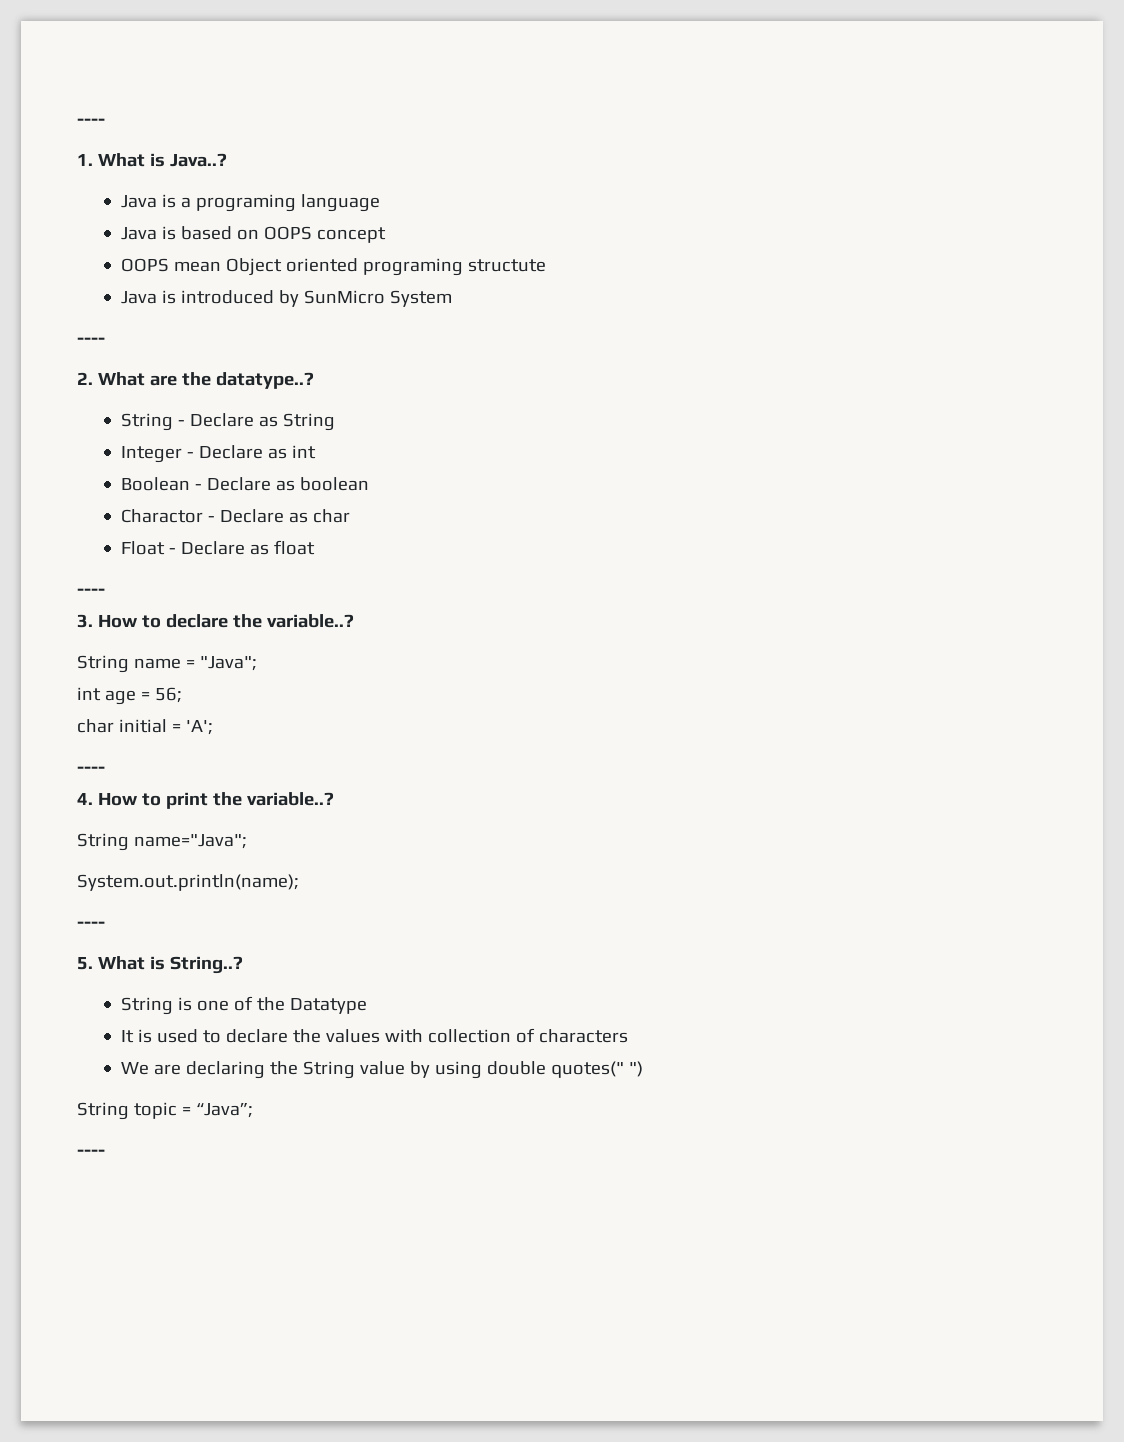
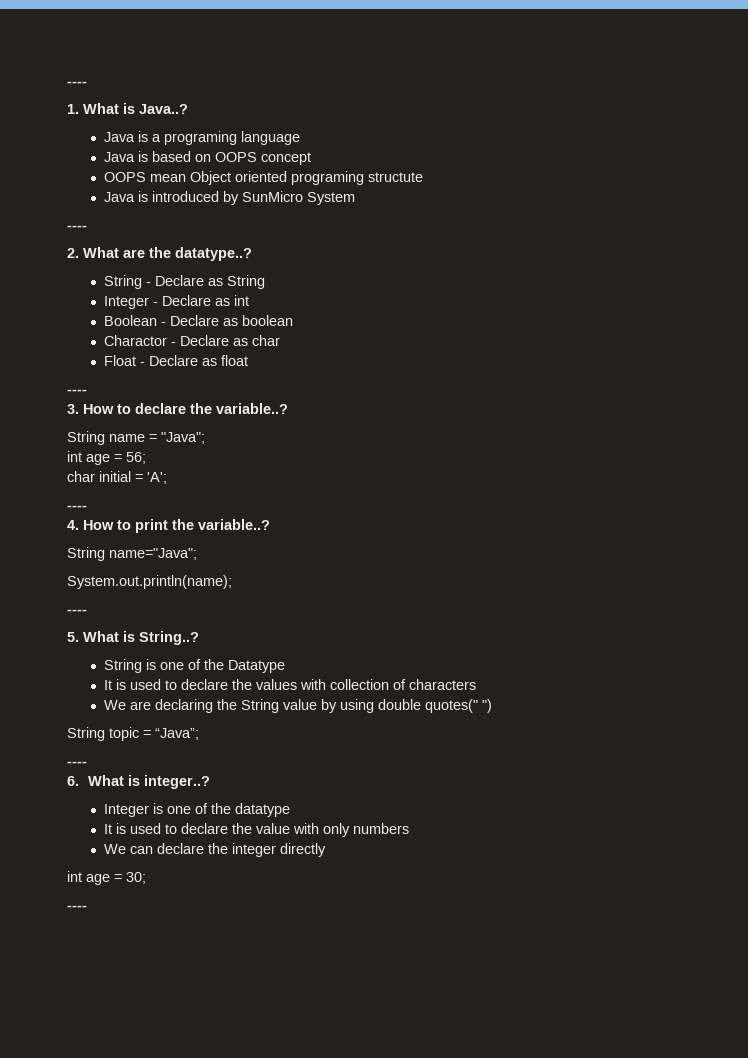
(105, 1152) none -> [67,775,211,789] [104,803,291,817] [104,823,410,837] [104,843,327,857] [67,871,146,885] [67,905,87,910] // 6. What is integer..? // Integer is one of the datatype // It is used to declare the value with only numbers // We can declare the integer directly // int age = 30; // ----

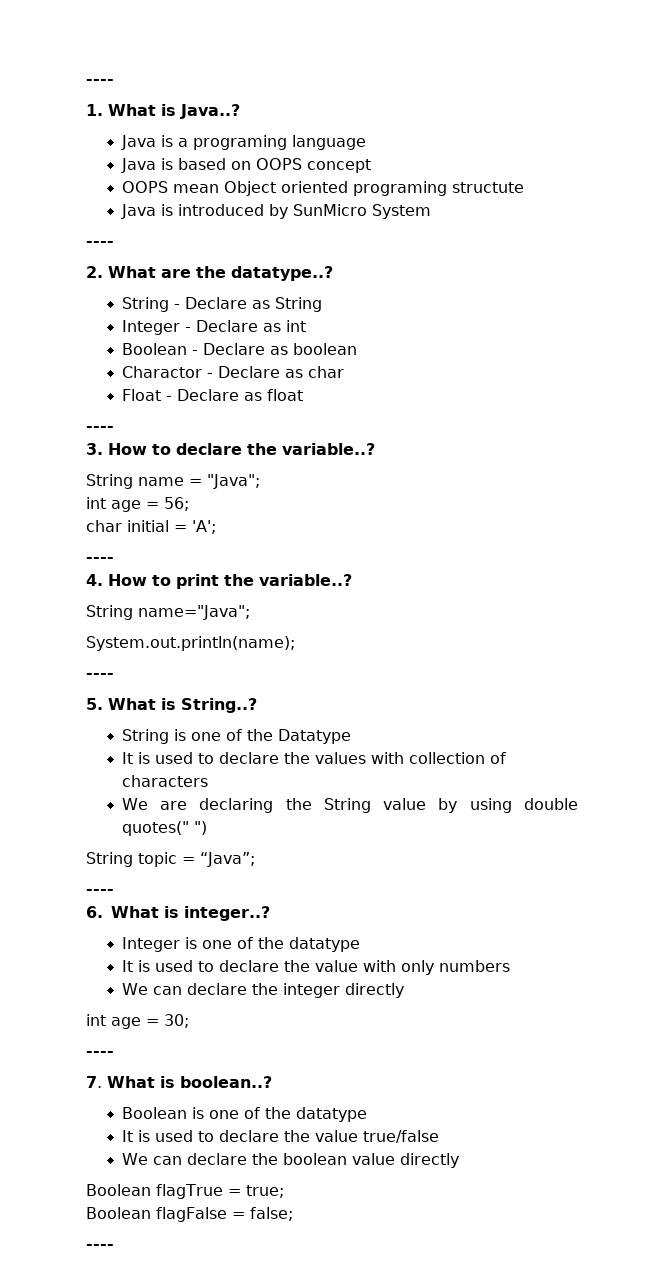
(87, 907) none -> [86,1076,272,1088] [121,1107,367,1122] [121,1130,439,1143] [121,1153,459,1168] [86,1184,284,1199] [86,1207,293,1222] [86,1244,114,1250] // 7. What is boolean..? // Boolean is one of the datatype // It is used to declare the value true/false // We can declare the boolean value directly // Boolean flagTrue = true; // Boolean flagFalse = false; // ----

